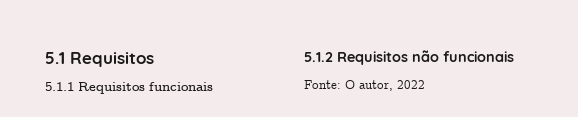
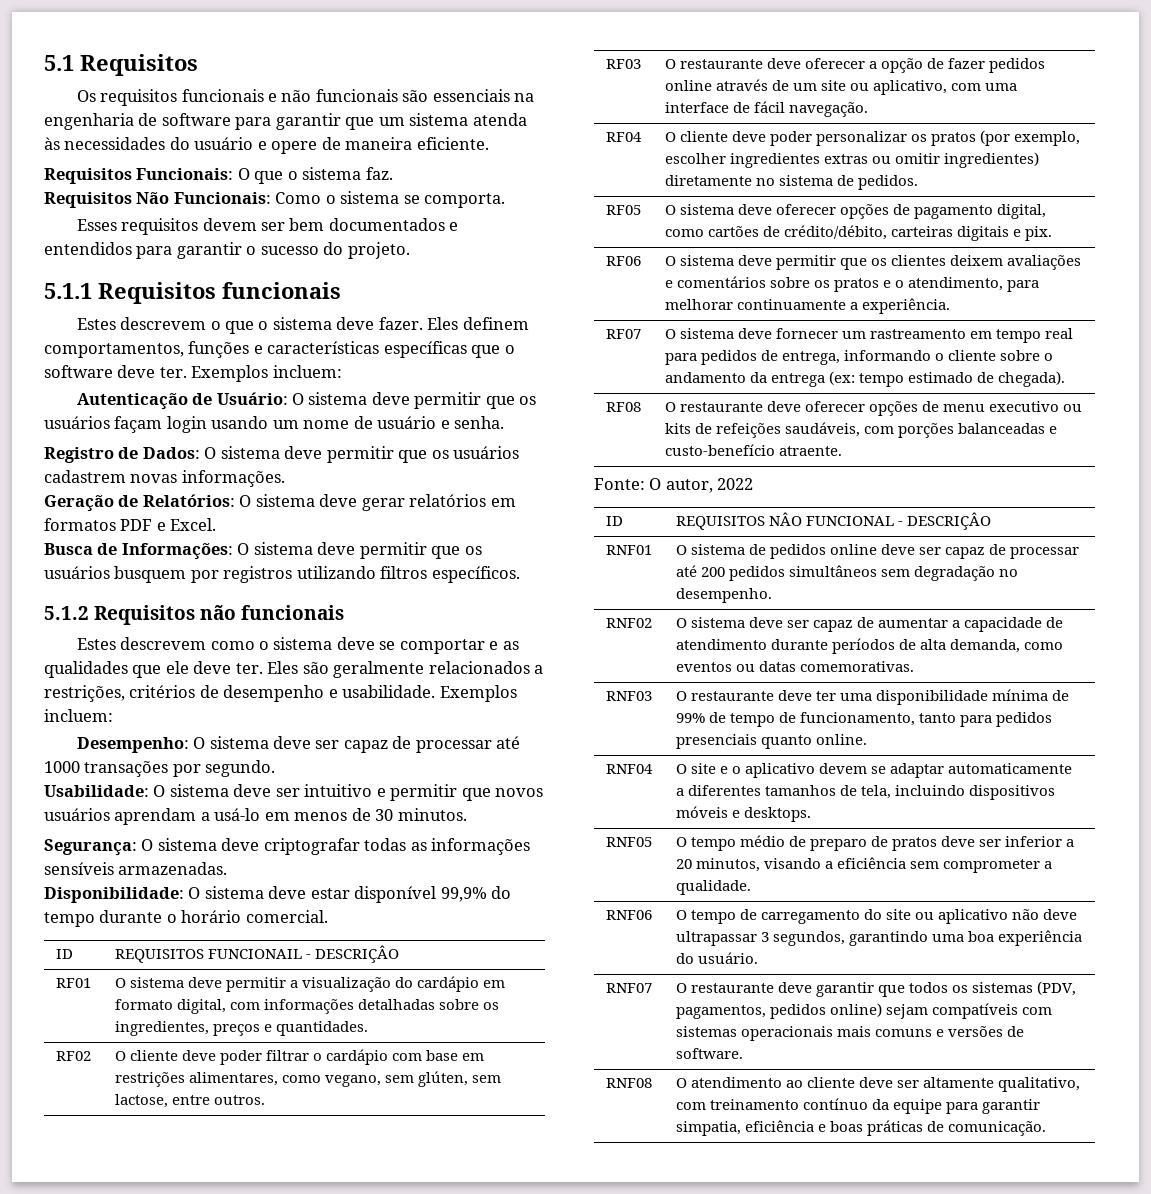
[45,82,213,94] [304,50,514,65] [304,80,425,91] 5.1.1 Requisitos funcionais // 5.1.2 Requisitos não funcionais // Fonte: O autor, 2022 -> [76,89,535,106] [44,113,527,130] [44,137,489,154] [44,167,393,184] [44,191,506,208] [76,218,459,235] [44,242,410,259] [44,282,341,304] [76,317,529,334] [44,341,515,358] [44,365,342,382] [76,392,537,410] [44,416,505,433] [44,446,520,463] [44,470,285,487] [44,494,516,512] [44,518,217,531] [44,542,482,560] [44,566,520,583] [44,605,345,625] [76,637,519,654] [44,661,544,678] [44,685,517,702] [44,709,113,722] [76,736,521,753] [44,760,276,777] [44,784,544,801] [44,808,467,825] [44,838,531,856] [44,862,228,875] [44,886,512,903] [44,910,328,927] [55,949,73,959] [114,945,399,963] [55,978,91,988] [114,976,506,992] [114,999,499,1014] [114,1021,368,1036] [55,1051,91,1061] [114,1049,485,1065] [114,1071,501,1087] [114,1094,265,1108] [605,59,641,69] [664,58,1046,73] [664,79,1018,95] [664,101,868,117] [605,132,642,142] [664,130,1081,146] [664,152,1039,168] [664,175,918,190] [605,205,641,215] [664,204,1046,219] [664,225,1052,241] [605,256,641,266] [664,255,1082,270] [664,276,1040,292] [664,298,950,314] [605,329,641,339] [664,328,1074,343] [664,350,1054,365] [664,371,1065,387] [605,402,641,412] [664,401,1083,416] [664,422,1057,438] [664,444,842,456] [594,478,754,493] [605,516,623,526] [675,512,991,530] [605,545,652,555] [675,544,1080,559] [675,565,1018,581] [675,588,772,603] [605,618,652,628] [675,617,1064,632] [675,638,1063,654] [675,661,914,672] [605,691,652,701] [675,689,1069,705] [675,712,1052,727] [675,734,867,749] [605,764,653,774] [675,763,1073,778] [675,785,1055,800] [675,806,811,822] [605,837,652,847] [675,835,1075,851] [675,857,1052,873] [675,880,751,895] [605,910,652,920] [675,909,1078,924] [675,930,1082,946] [675,952,758,964] [605,983,652,993] [675,981,1077,997] [675,1003,1052,1019] [675,1026,1024,1041] [675,1048,743,1059] [605,1078,652,1088] [675,1077,1080,1092] [675,1098,1040,1114] [675,1120,1046,1136] Os requisitos funcionais e não funcionais são essenciais na engenharia de software para garantir que um sistema atenda às necessidades do usuário e opere de maneira eficiente. // Requisitos Funcionais: O que o sistema faz. // Requisitos Não Funcionais: Como o sistema se comporta. // Esses requisitos devem ser bem documentados e entendidos para garantir o sucesso do projeto. // 5.1.1 Requisitos funcionais // Estes descrevem o que o sistema deve fazer. Eles definem comportamentos, funções e características específicas que o software deve ter. Exemplos incluem: // Autenticação de Usuário: O sistema deve permitir que os usuários façam login usando um nome de usuário e senha. // Registro de Dados: O sistema deve permitir que os usuários cadastrem novas informações. // Geração de Relatórios: O sistema deve gerar relatórios em formatos PDF e Excel. // Busca de Informações: O sistema deve permitir que os usuários busquem por registros utilizando filtros específicos. // 5.1.2 Requisitos não funcionais // Estes descrevem como o sistema deve se comportar e as qualidades que ele deve ter. Eles são geralmente relacionados a restrições, critérios de desempenho e usabilidade. Exemplos incluem: // Desempenho: O sistema deve ser capaz de processar até 1000 transações por segundo. // Usabilidade: O sistema deve ser intuitivo e permitir que novos usuários aprendam a usá-lo em menos de 30 minutos. // Segurança: O sistema deve criptografar todas as informações sensíveis armazenadas. // Disponibilidade: O sistema deve estar disponível 99,9% do tempo durante o horário comercial. // ID | REQUISITOS FUNCIONAIL - DESCRIÇÂO // RF01 | O sistema deve permitir a visualização do cardápio em formato digital, com informações detalhadas sobre os ingredientes, preços e quantidades. // RF02 | O cliente deve poder filtrar o cardápio com base em restrições alimentares, como vegano, sem glúten, sem lactose, entre outros. // RF03 | O restaurante deve oferecer a opção de fazer pedidos online através de um site ou aplicativo, com uma interface de fácil navegação. // RF04 | O cliente deve poder personalizar os pratos (por exemplo, escolher ingredientes extras ou omitir ingredientes) diretamente no sistema de pedidos. // RF05 | O sistema deve oferecer opções de pagamento digital, como cartões de crédito/débito, carteiras digitais e pix. // RF06 | O sistema deve permitir que os clientes deixem avaliações e comentários sobre os pratos e o atendimento, para melhorar continuamente a experiência. // RF07 | O sistema deve fornecer um rastreamento em tempo real para pedidos de entrega, informando o cliente sobre o andamento da entrega (ex: tempo estimado de chegada). // RF08 | O restaurante deve oferecer opções de menu executivo ou kits de refeições saudáveis, com porções balanceadas e custo-benefício atraente. // Fonte: O autor, 2022 // ID | REQUISITOS NÂO FUNCIONAL - DESCRIÇÂO // RNF01 | O sistema de pedidos online deve ser capaz de processar até 200 pedidos simultâneos sem degradação no desempenho. // RNF02 | O sistema deve ser capaz de aumentar a capacidade de atendimento durante períodos de alta demanda, como eventos ou datas comemorativas. // RNF03 | O restaurante deve ter uma disponibilidade mínima de 99% de tempo de funcionamento, tanto para pedidos presenciais quanto online. // RNF04 | O site e o aplicativo devem se adaptar automaticamente a diferentes tamanhos de tela, incluindo dispositivos móveis e desktops. // RNF05 | O tempo médio de preparo de pratos deve ser inferior a 20 minutos, visando a eficiência sem comprometer a qualidade. // RNF06 | O tempo de carregamento do site ou aplicativo não deve ultrapassar 3 segundos, garantindo uma boa experiência do usuário. // RNF07 | O restaurante deve garantir que todos os sistemas (PDV, pagamentos, pedidos online) sejam compatíveis com sistemas operacionais mais comuns e versões de software. // RNF08 | O atendimento ao cliente deve ser altamente qualitativo, com treinamento contínuo da equipe para garantir simpatia, eficiência e boas práticas de comunicação.

